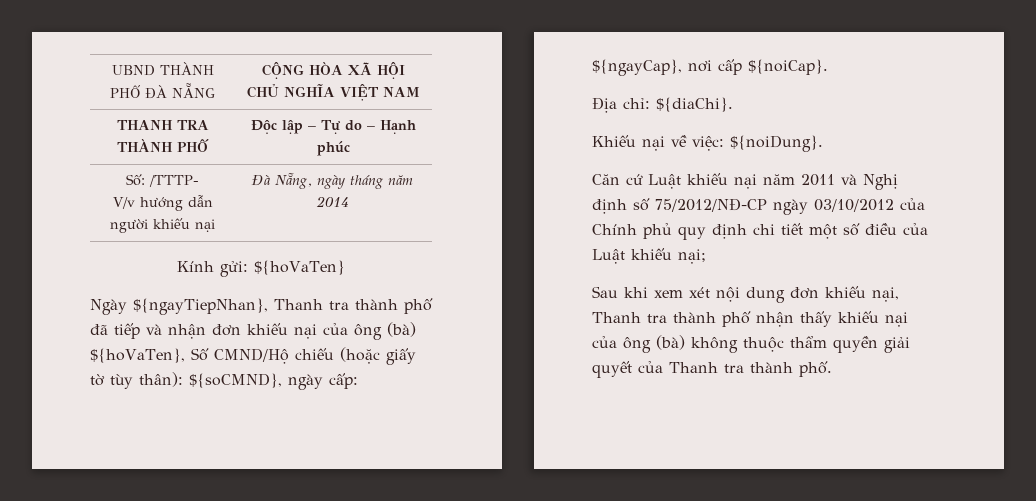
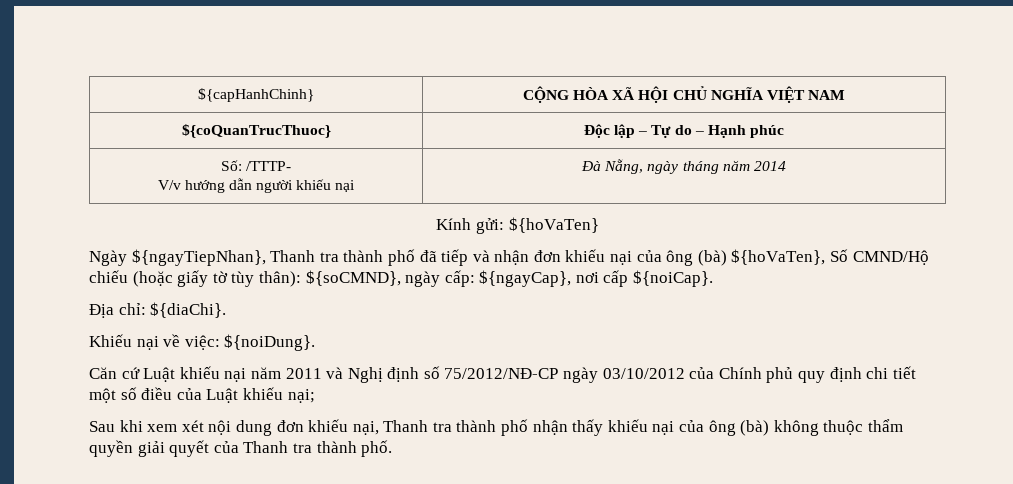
[111,62,214,76] [110,83,215,99] UBND THÀNH PHỐ ĐÀ NẴNG -> [198,88,314,102] ${capHanhChinh}
[116,120,209,130] [117,139,209,152] THANH TRA THÀNH PHỐ -> [181,124,331,138] ${coQuanTrucThuoc}

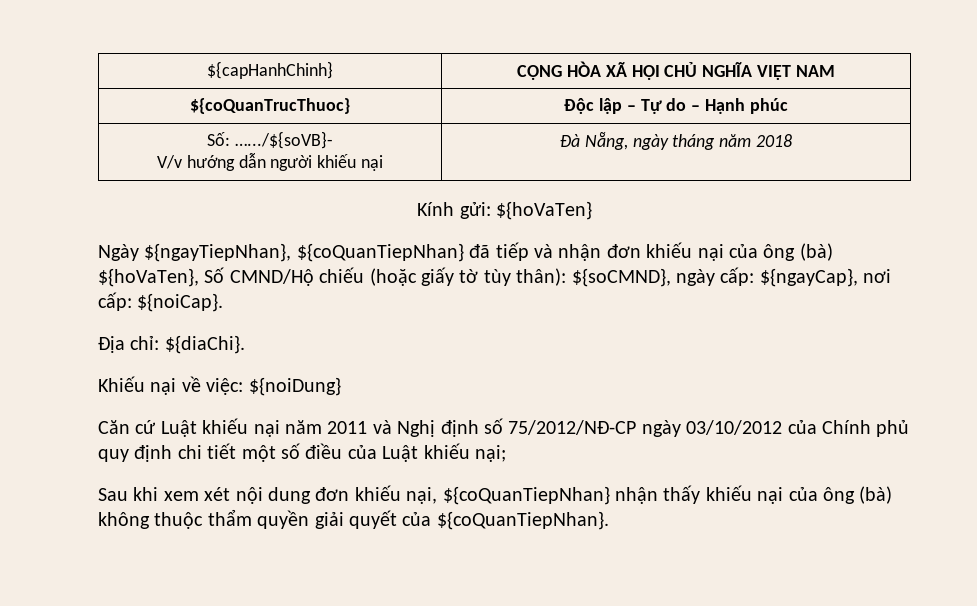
[246,161,292,171] /TTTP- -> [234,131,333,149] ….../${soVB}-
[753,161,786,171] 2014 -> [756,134,793,147] 2018
[270,249,415,266] Thanh tra thành phố -> [296,243,464,262] ${coQuanTiepNhan}
[603,270,629,287] cấp -> [98,292,132,311] cấp:
[224,334,316,351] ${noiDung}. -> [248,377,341,396] ${noiDung}
[383,419,529,436] Thanh tra thành phố -> [442,486,610,505] ${coQuanTiepNhan}
[243,440,393,457] Thanh tra thành phố. -> [436,511,609,530] ${coQuanTiepNhan}.

